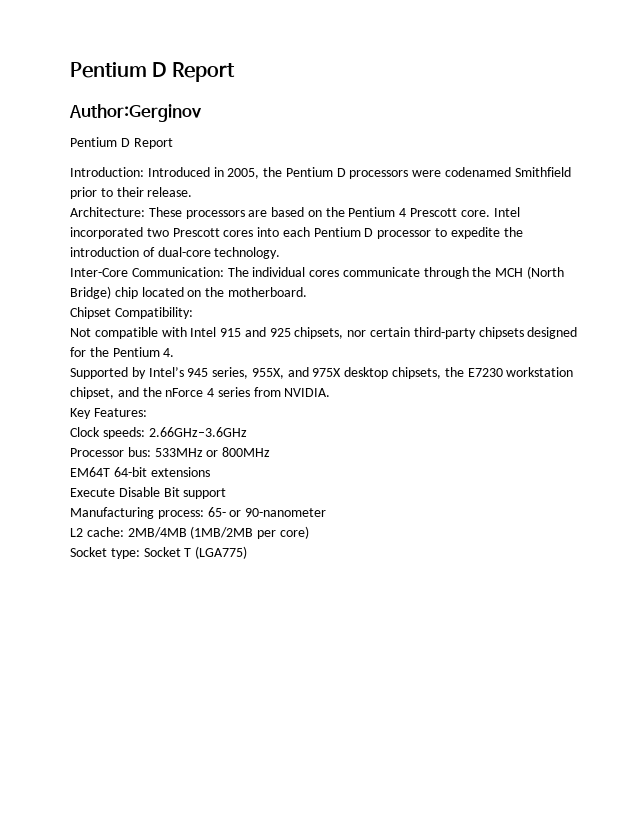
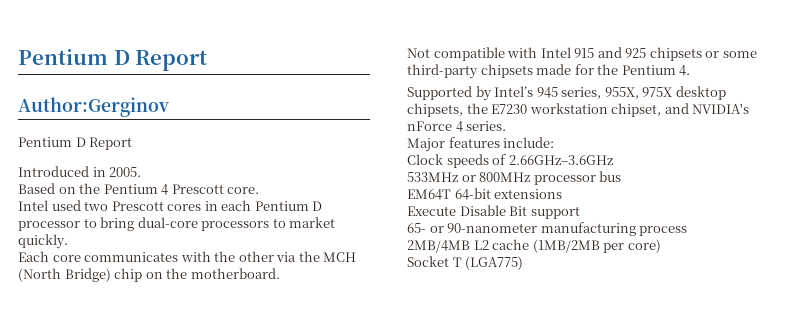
[70,167,144,177] Introduction: -> (133, 143) none
[227,167,571,179] [70,187,193,199] [70,207,305,219] 2005, the Pentium D processors were codenamed Smithfield prior to their release. // Architecture: These processors are based -> [109,167,142,177] [18,183,55,194] 2005. // Based
[493,207,520,217] [70,227,143,239] Intel incorporated -> [18,200,81,211] // Intel used
[257,227,280,237] into -> [204,201,218,211] in
[450,227,523,239] [70,247,281,259] [70,267,469,279] expedite the introduction of dual-core technology. // Inter-Core Communication: The individual cores communicate through -> [100,217,336,231] [18,234,68,249] [18,251,297,262] bring dual-core processors to market quickly. // Each core communicates with the other via
[141,287,184,297] located -> (143, 275) none
[70,307,193,319] // Chipset Compatibility: -> (280, 273) none
[294,327,411,339] chipsets, nor certain -> [649,47,757,61] chipsets or some
[527,327,578,339] designed -> [536,64,572,75] made
[287,367,309,377] and -> (639, 93) none
[142,387,162,397] the -> [692,103,750,114] NVIDIA's
[217,387,331,397] [70,408,147,419] series from NVIDIA. // Key Features: -> [466,121,507,131] [407,137,555,152] series. // Major features include:
[102,427,145,439] speeds: -> [446,154,507,168] speeds of
[70,447,151,457] Processor bus: -> (614, 160) none
(271, 452) none -> [533,171,622,185] processor bus
[70,507,204,519] Manufacturing process: -> (580, 212) none
[70,527,187,538] // L2 cache: 2MB/4MB -> [540,222,688,236] [407,239,530,253] manufacturing process // 2MB/4MB L2 cache
[110,547,181,559] type: Socket -> (449, 261) none

